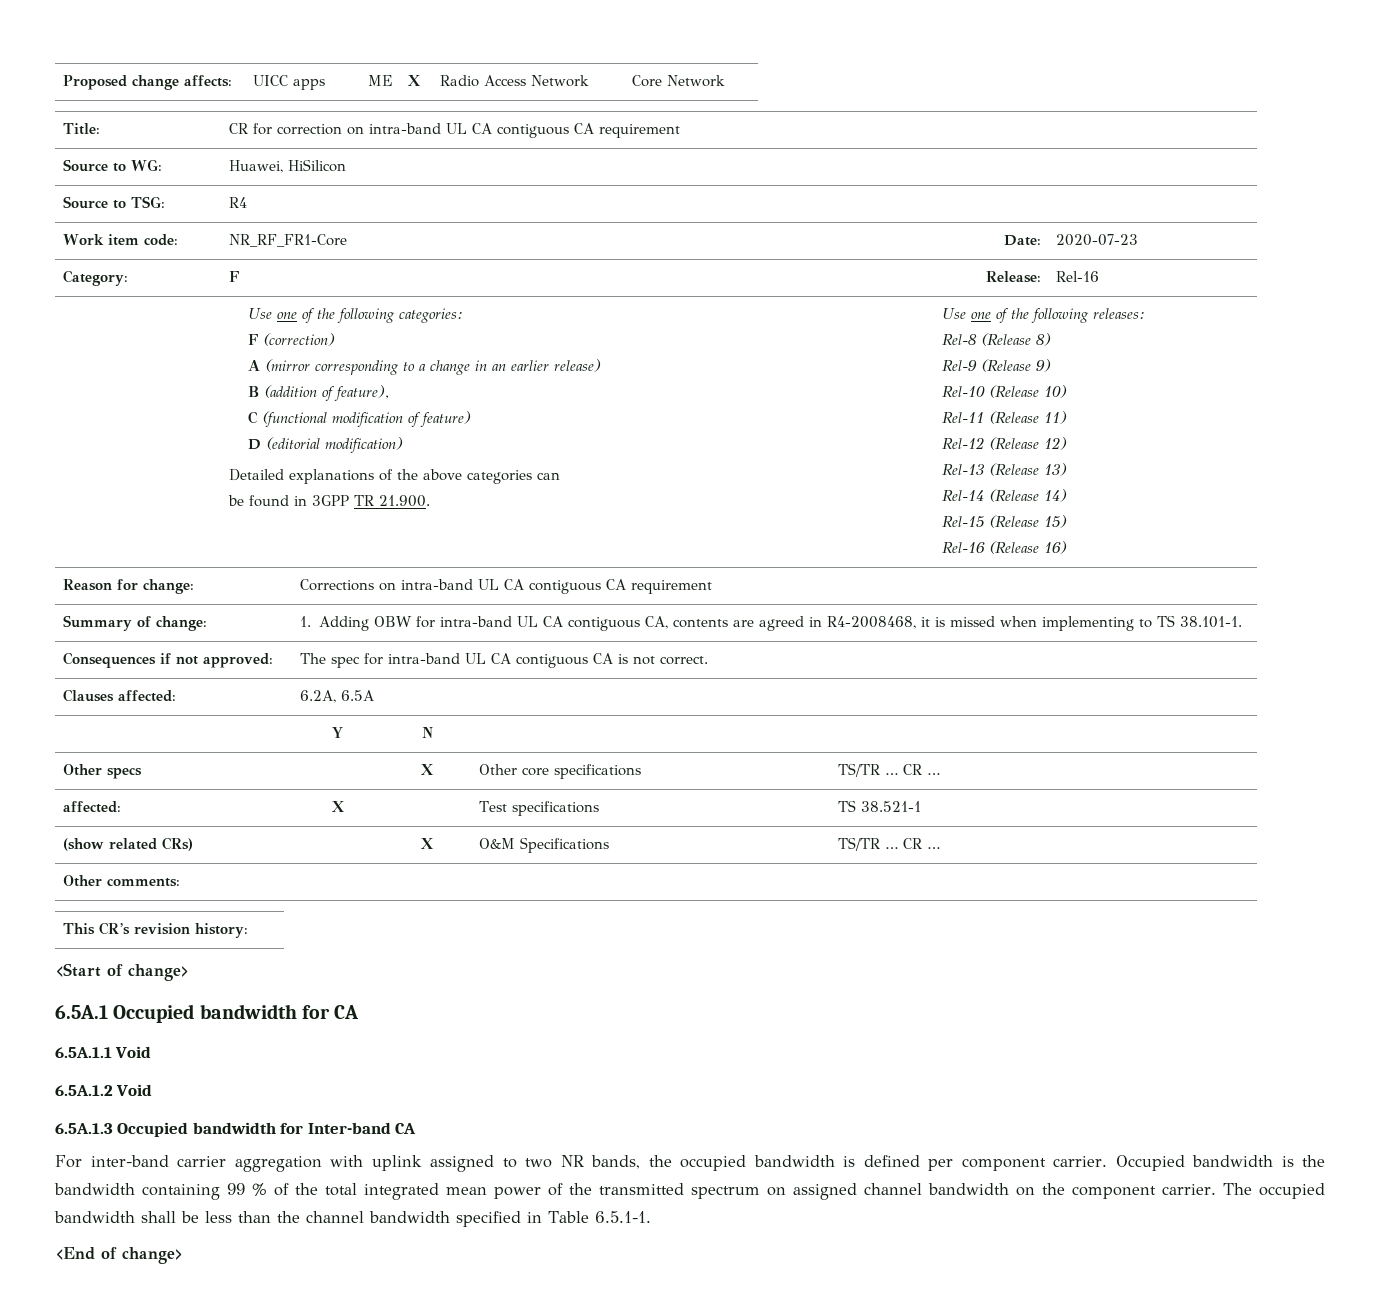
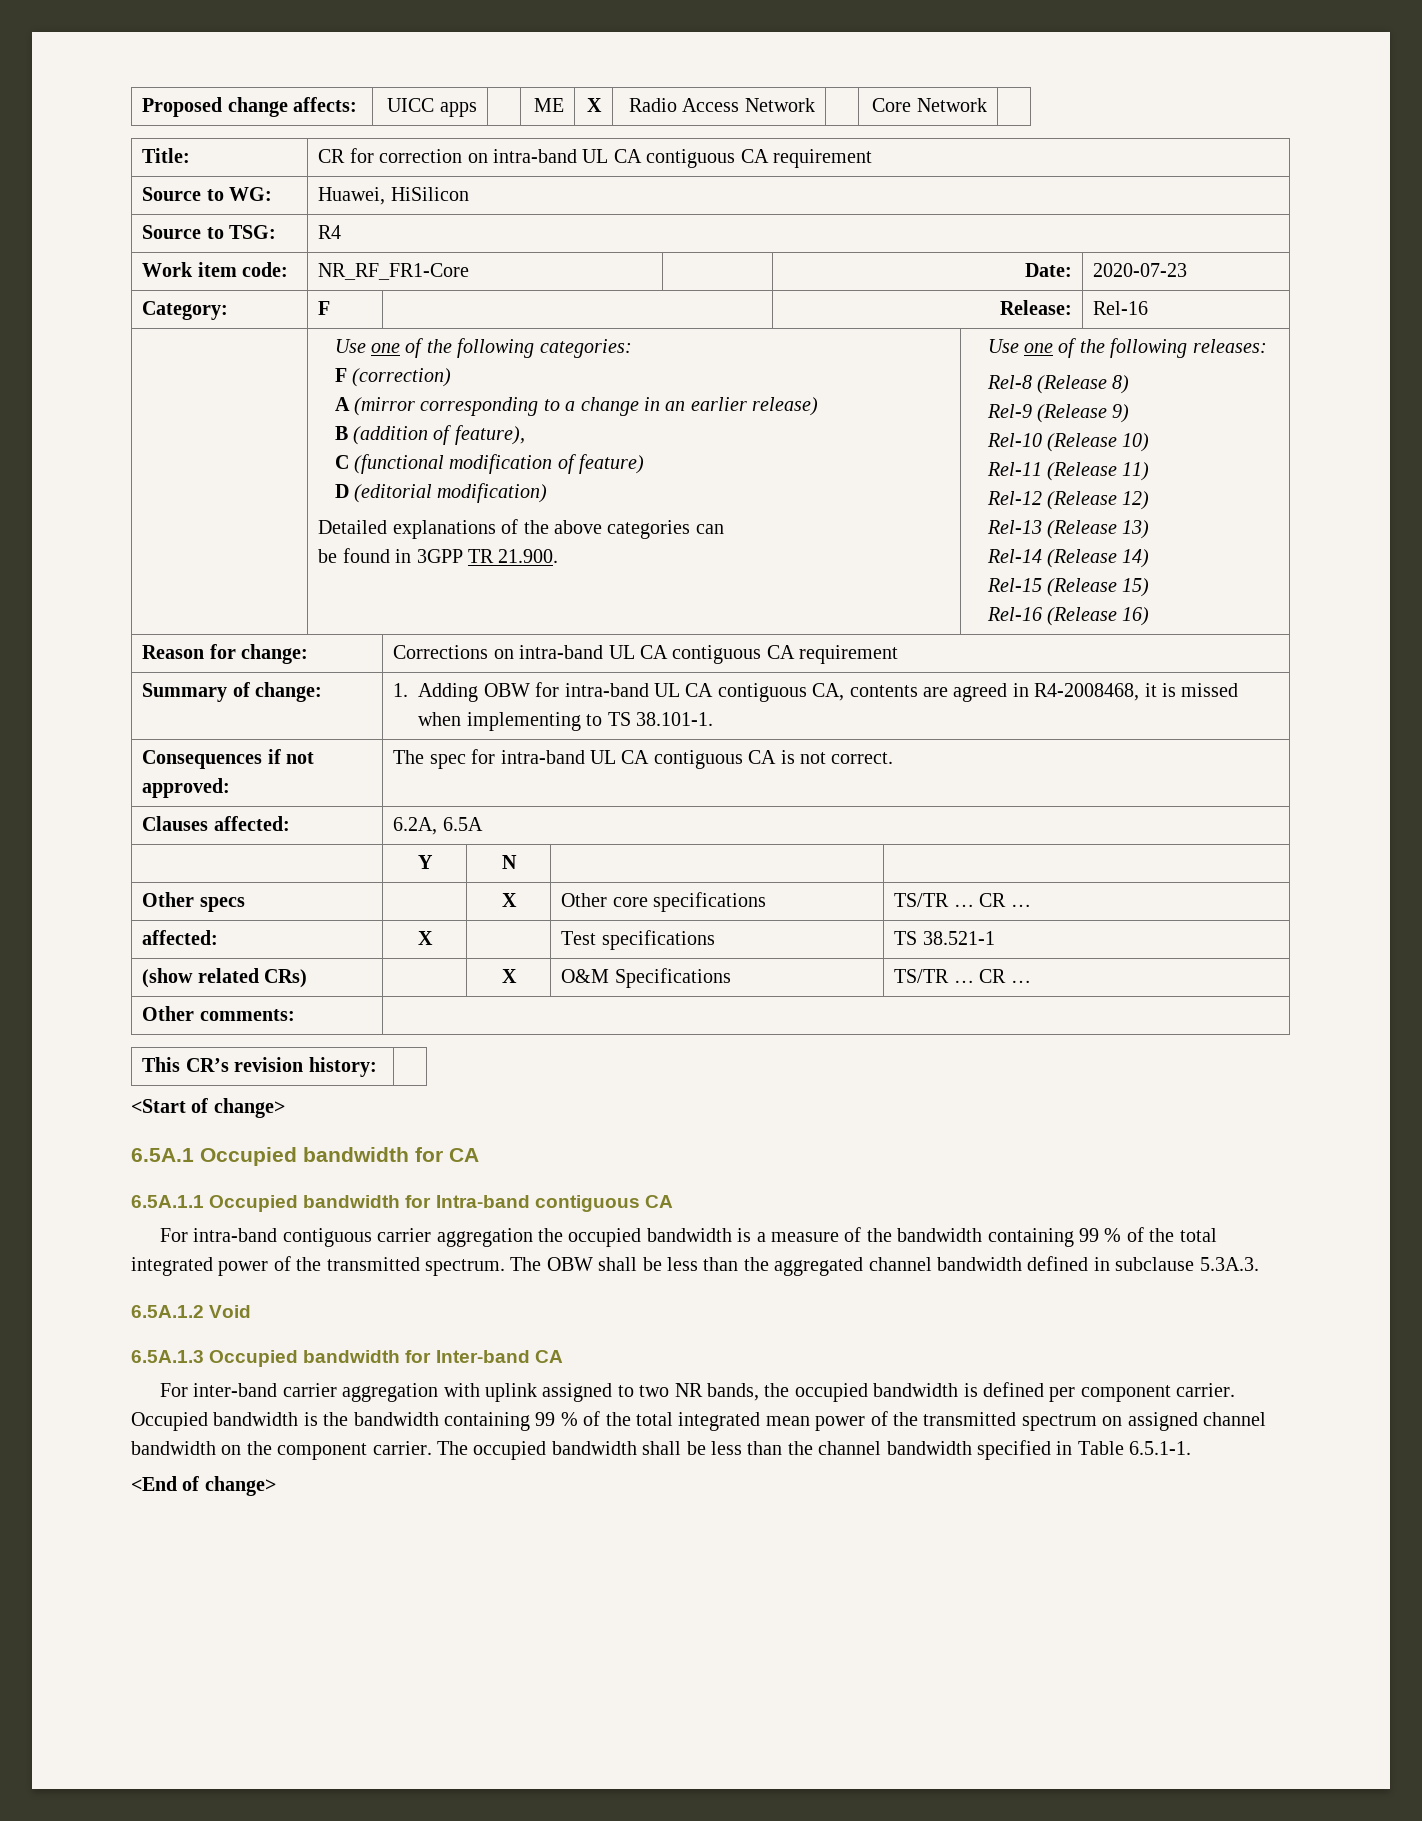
[115,1046,152,1058] Void -> [209,1195,673,1212] [160,1227,1217,1247] [131,1256,1259,1276] Occupied bandwidth for Intra-band contiguous CA // For intra-band contiguous carrier aggregation the occupied bandwidth is a measure of the bandwidth containing 99 % of the total integrated power of the transmitted spectrum. The OBW shall be less than the aggregated channel bandwidth defined in subclause 5.3A.3.

